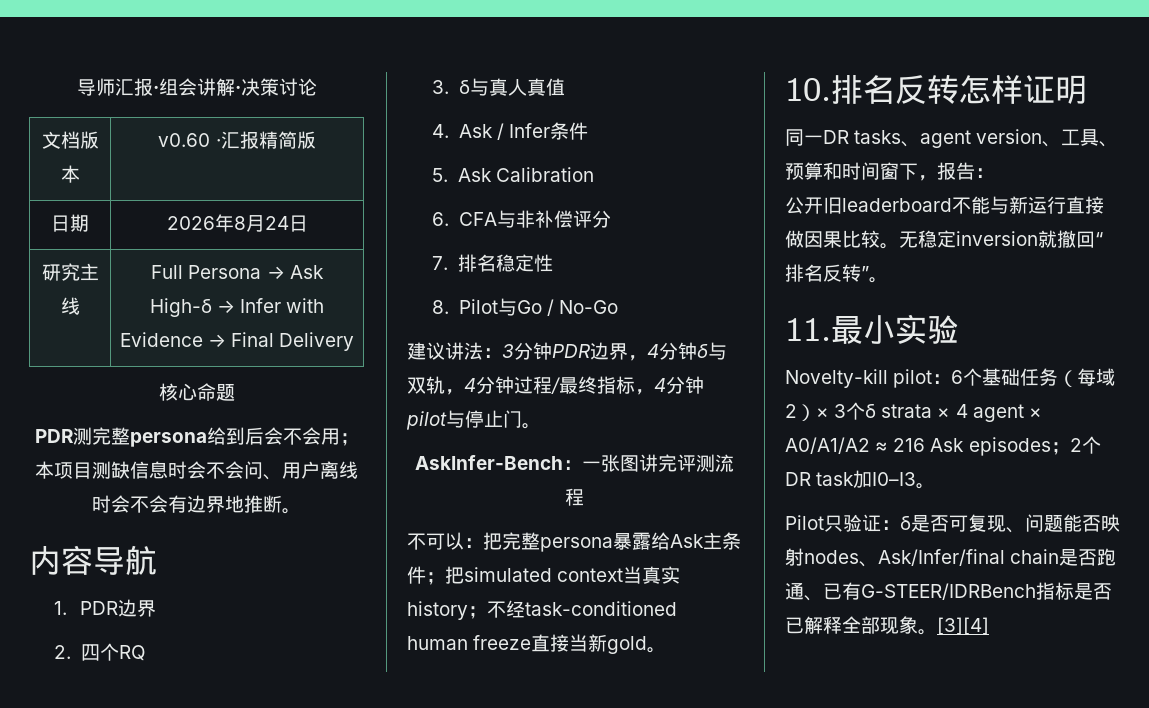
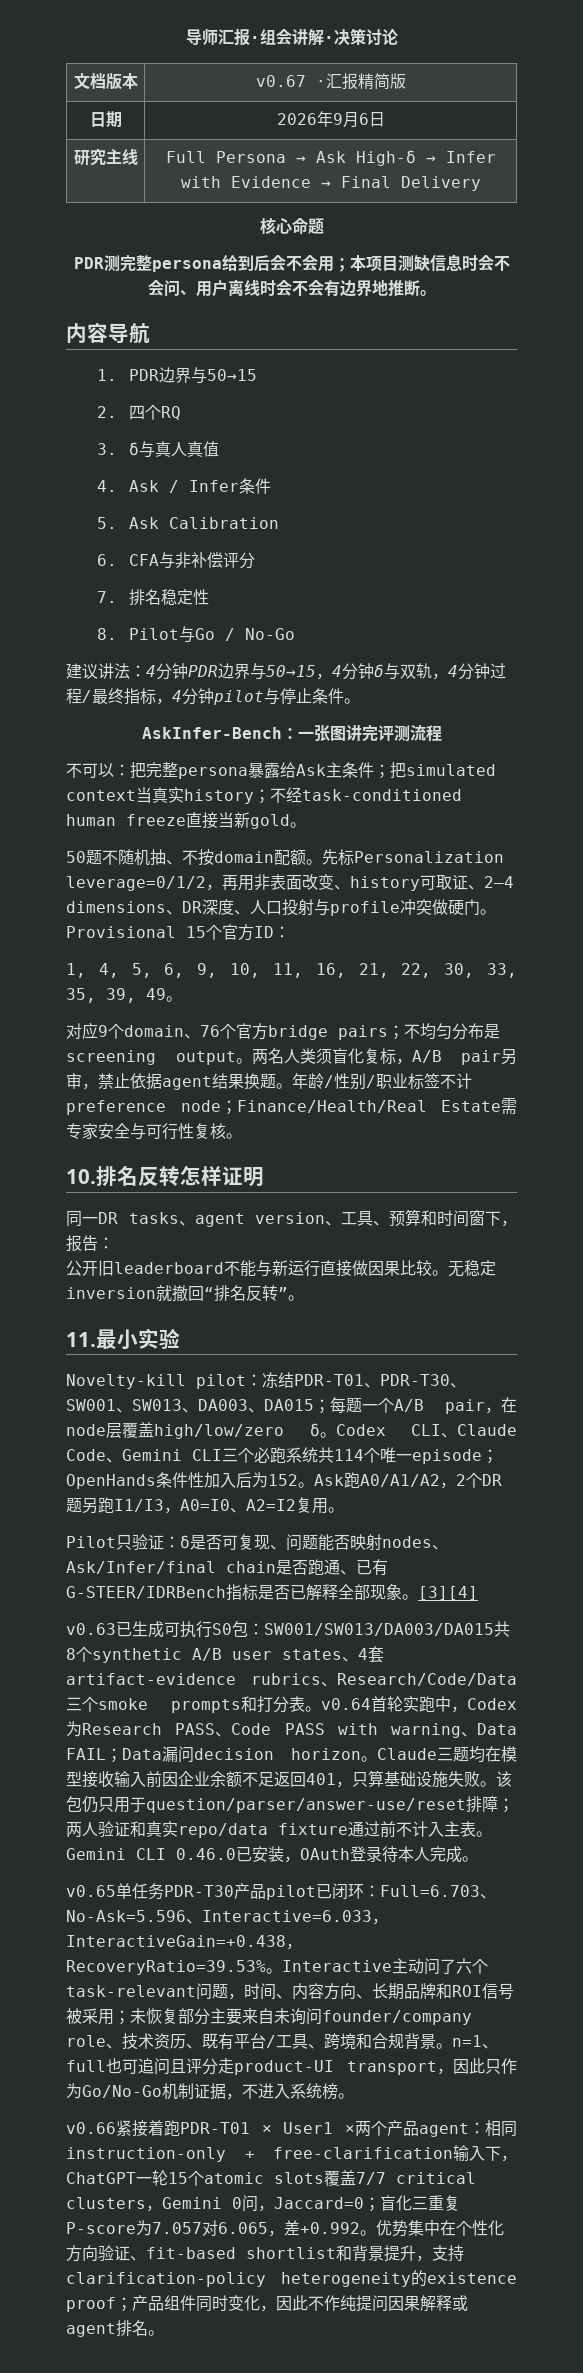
[158,133,211,147] v0.60 -> [255,75,306,87] v0.67
[233,215,289,232] 8月24 -> [332,112,369,128] 9月6
(156, 608) none -> [190,367,257,384] 与50→15
[502,344,514,358] 3 -> [146,665,156,677] 4
(628, 351) none -> [250,663,316,680] 与50→15
[503,410,522,428] 门 -> [312,688,344,704] 条件
(667, 650) none -> [66,849,504,866] [66,874,514,891] [66,899,496,916] [66,924,290,941] [66,963,517,978] [66,988,182,1003] [66,1022,500,1040] [66,1048,517,1065] [66,1073,472,1090] [66,1098,517,1115] [66,1123,242,1140] // 50题不随机抽、不按domain配额。先标Personalization leverage=0/1/2，再用非表面改变、history可取证、2–4 dimensions、DR深度、人口投射与profile冲突做硬门。Provisional 15个官方ID： // 1, 4, 5, 6, 9, 10, 11, 16, 21, 22, 30, 33, 35, 39, 49。 // 对应9个domain、76个官方bridge pairs；不均匀分布是screening output。两名人类须盲化复标，A/B pair另审，禁止依据agent结果换题。年龄/性别/职业标签不计preference node；Finance/Health/Real Estate需专家安全与可行性复核。
[951,368,1116,387] [785,402,1042,422] [785,436,1101,456] [785,470,917,488] 6个基础任务（每域2）× 3个δ strata × 4 agent × A0/A1/A2 ≈ 216 Ask episodes；2个DR task加I0–I3 -> [262,1372,466,1388] [66,1397,517,1414] [66,1422,517,1439] [66,1447,498,1464] [66,1472,502,1489] [66,1497,328,1514] 冻结PDR-T01、PDR-T30、SW001、SW013、DA003、DA015；每题一个A/B pair，在node层覆盖high/low/zero δ。Codex CLI、Claude Code、Gemini CLI三个必跑系统共114个唯一episode；OpenHands条件性加入后为152。Ask跑A0/A1/A2，2个DR题另跑I1/I3，A0=I0、A2=I2复用
(989, 626) none -> [66,1621,510,1638] [66,1646,384,1663] [66,1673,517,1687] [66,1696,517,1713] [66,1721,517,1738] [66,1746,517,1763] [66,1770,512,1788] [66,1796,514,1813] [66,1821,492,1838] [66,1846,478,1863] [66,1883,496,1900] [66,1910,388,1925] [66,1935,302,1950] [66,1958,488,1975] [66,1983,514,2000] [66,2008,472,2025] [66,2033,498,2050] [66,2058,517,2075] [66,2083,354,2100] [66,2120,517,2137] [66,2145,517,2162] [66,2170,476,2186] [66,2195,460,2212] [66,2220,504,2237] [66,2245,464,2262] [66,2270,517,2287] [66,2295,468,2312] [66,2320,164,2337] // v0.63已生成可执行S0包：SW001/SW013/DA003/DA015共8个synthetic A/B user states、4套artifact-evidence rubrics、Research/Code/Data三个smoke prompts和打分表。v0.64首轮实跑中，Codex为Research PASS、Code PASS with warning、Data FAIL；Data漏问decision horizon。Claude三题均在模型接收输入前因企业余额不足返回401，只算基础设施失败。该包仍只用于question/parser/answer-use/reset排障；两人验证和真实repo/data fixture通过前不计入主表。Gemini CLI 0.46.0已安装，OAuth登录待本人完成。 // v0.65单任务PDR-T30产品pilot已闭环：Full=6.703、No-Ask=5.596、Interactive=6.033，InteractiveGain=+0.438，RecoveryRatio=39.53%。Interactive主动问了六个task-relevant问题，时间、内容方向、长期品牌和ROI信号被采用；未恢复部分主要来自未询问founder/company role、技术资历、既有平台/工具、跨境和合规背景。n=1、full也可追问且评分走product-UI transport，因此只作为Go/No-Go机制证据，不进入系统榜。 // v0.66紧接着跑PDR-T01 × User1 ×两个产品agent：相同instruction-only + free-clarification输入下，ChatGPT一轮15个atomic slots覆盖7/7 critical clusters，Gemini 0问，Jaccard=0；盲化三重复P-score为7.057对6.065，差+0.992。优势集中在个性化方向验证、fit-based shortlist和背景提升，支持clarification-policy heterogeneity的existence proof；产品组件同时变化，因此不作纯提问因果解释或agent排名。

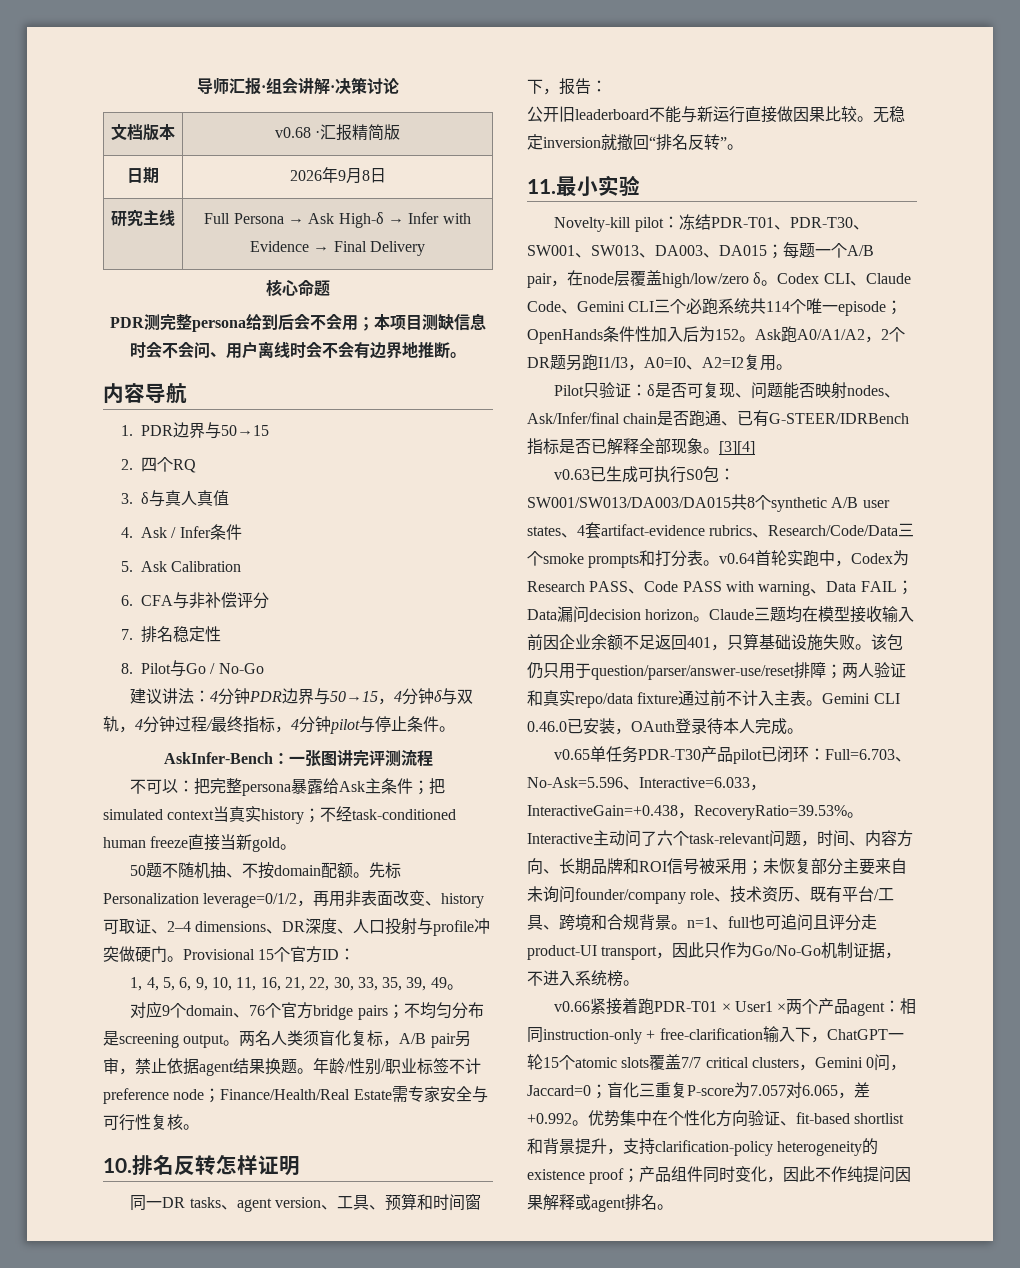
[255,75,306,87] v0.67 -> [274,127,311,138] v0.68
[358,113,369,125] 6 -> [361,170,370,181] 8

